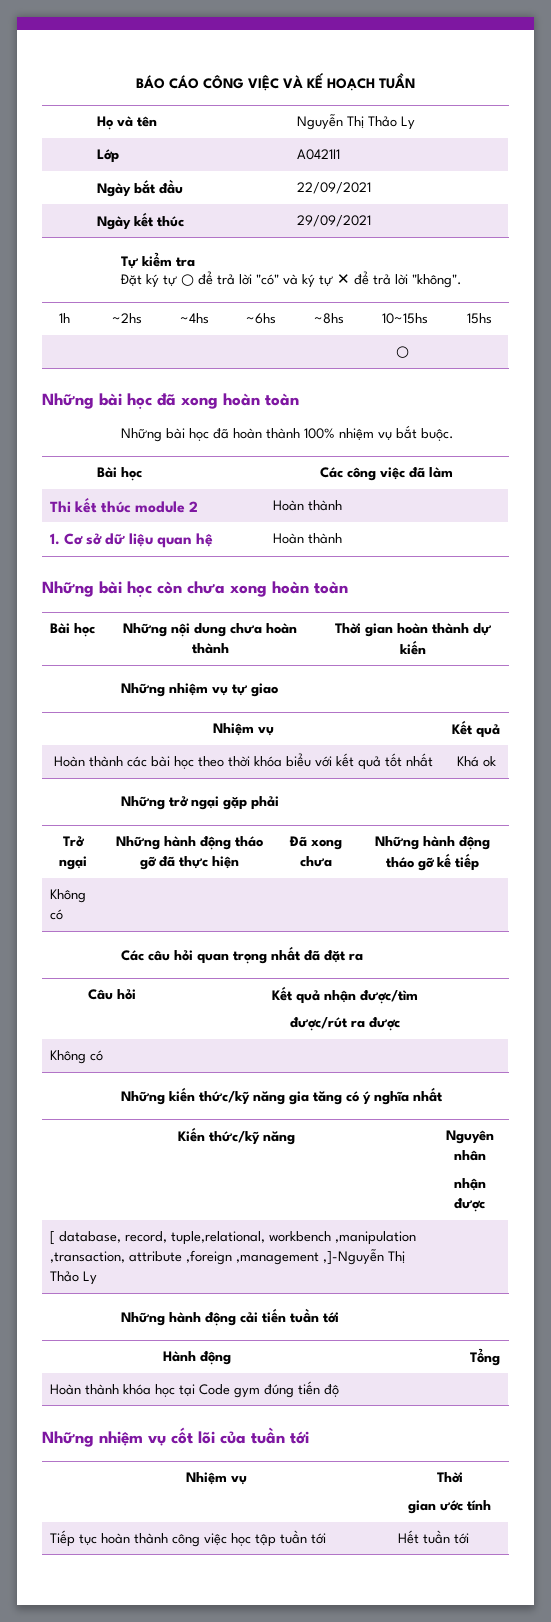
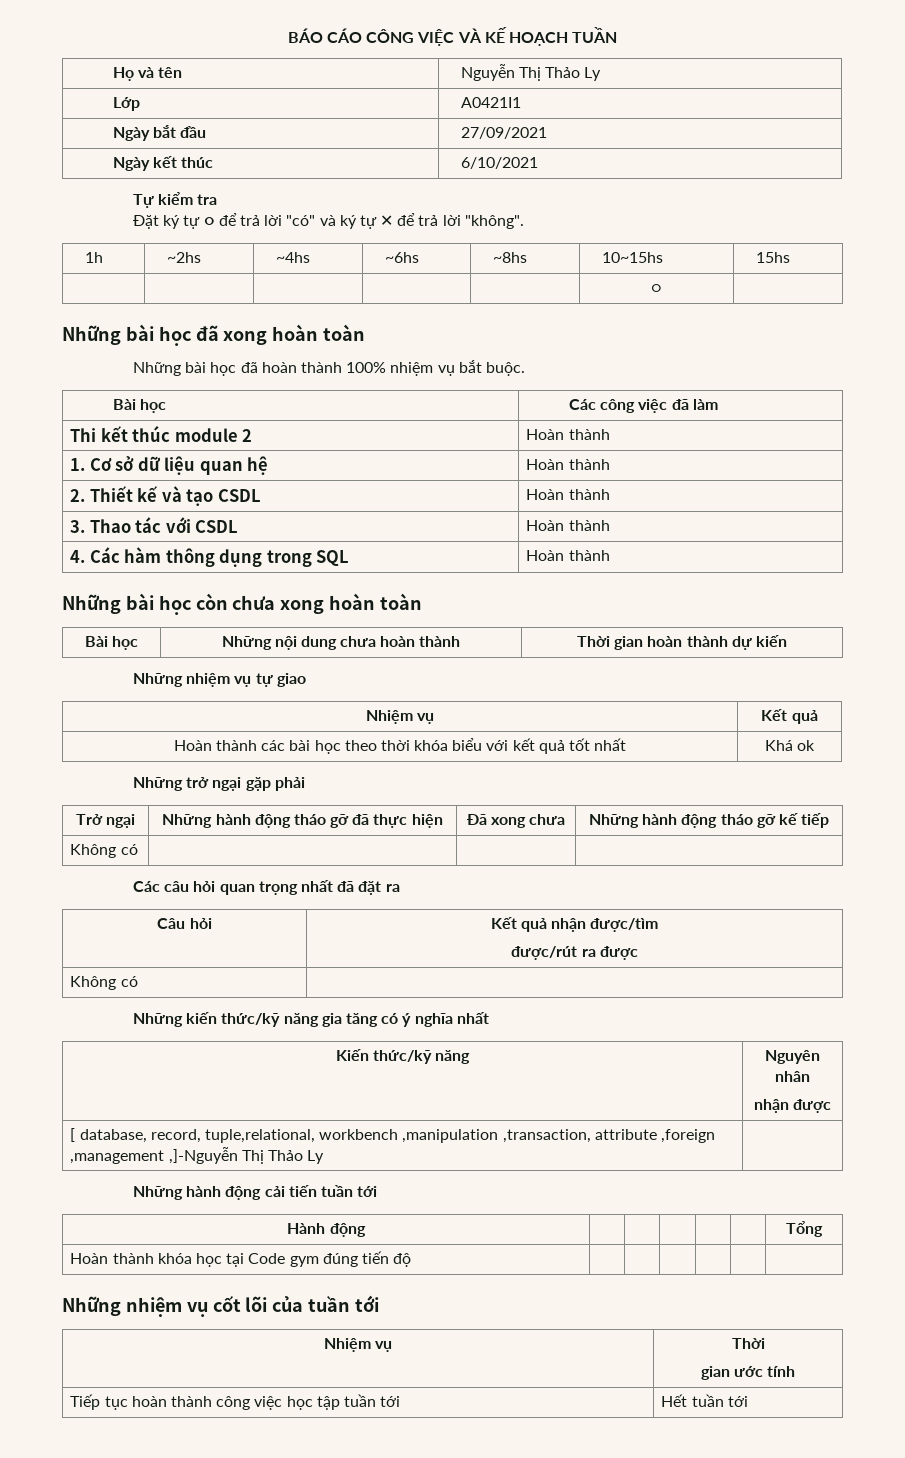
[297,182,372,194] 22/09/2021 -> [460,127,547,139] 27/09/2021
[297,215,372,227] 29/09/2021 -> [460,157,538,169] 6/10/2021
(342, 538) none -> [70,486,261,506] [526,489,610,500] [70,517,239,533] [526,520,610,531] [70,547,350,567] [526,550,610,561] // 2. Thiết kế và tạo CSDL | Hoàn thành // 3. Thao tác với CSDL | Hoàn thành // 4. Các hàm thông dụng trong SQL | Hoàn thành

